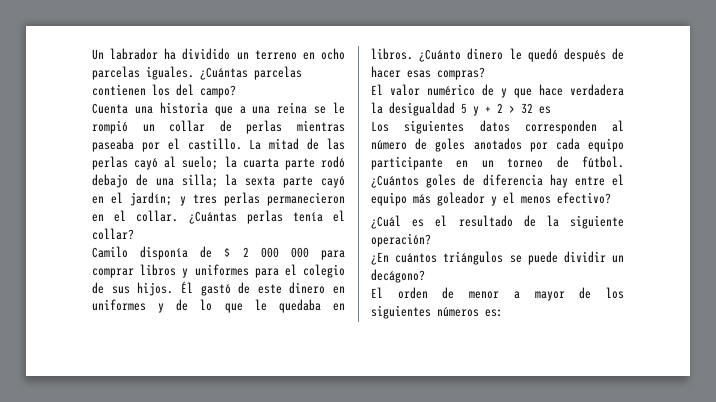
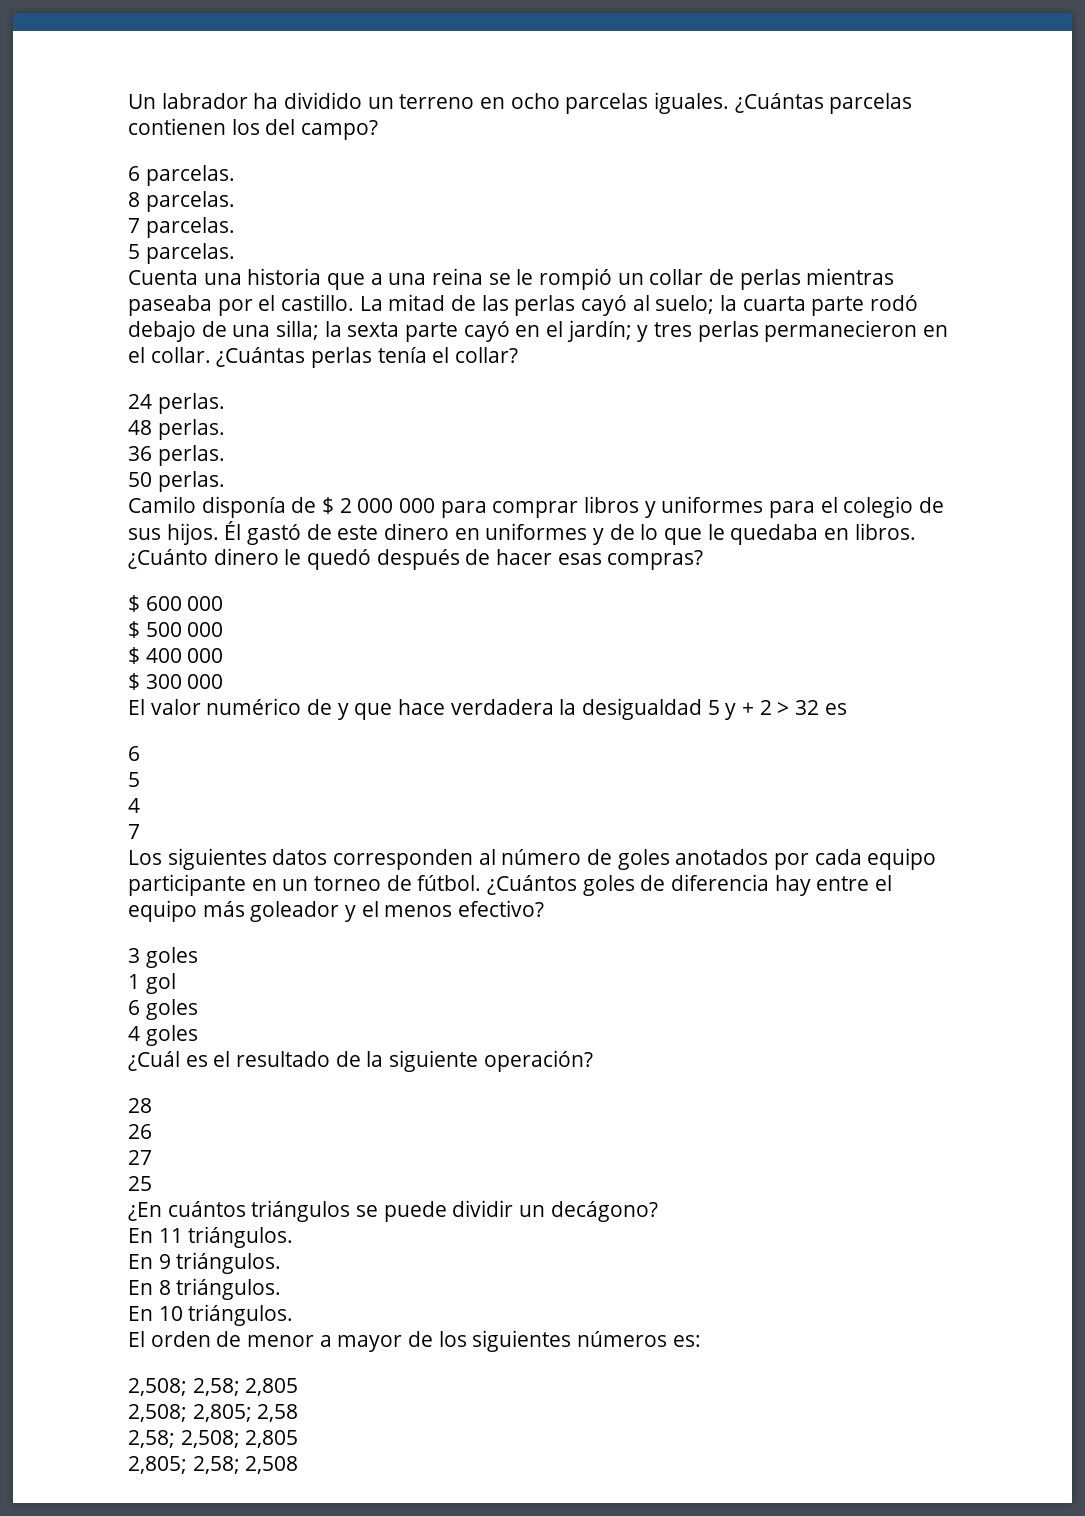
(236, 91) none -> [128,165,235,186] [128,191,235,212] [128,217,235,238] [128,243,235,264] // 6 parcelas. // 8 parcelas. // 7 parcelas. // 5 parcelas.
(134, 234) none -> [128,393,225,414] [128,419,225,440] [128,445,225,466] [128,471,225,492] // 24 perlas. // 48 perlas. // 36 perlas. // 50 perlas.
(485, 73) none -> [128,595,224,612] [128,621,224,638] [128,647,224,664] [128,673,224,690] // $ 600 000 // $ 500 000 // $ 400 000 // $ 300 000
(551, 110) none -> [128,746,140,761] [128,772,140,787] [128,798,140,813] [128,824,140,839] // 6 // 5 // 4 // 7
(611, 198) none -> [128,947,198,968] [128,973,176,994] [128,999,198,1020] [128,1025,198,1046] // 3 goles // 1 gol // 6 goles // 4 goles
(431, 240) none -> [128,1098,152,1113] [128,1124,152,1139] [128,1150,152,1165] [128,1176,152,1191] // 28 // 26 // 27 // 25
(425, 276) none -> [128,1226,294,1248] [128,1252,282,1274] [128,1278,282,1300] [128,1304,294,1326] // En 11 triángulos. // En 9 triángulos. // En 8 triángulos. // En 10 triángulos.
(503, 313) none -> [128,1378,299,1396] [128,1404,299,1422] [128,1430,299,1448] [128,1456,299,1474] // 2,508; 2,58; 2,805 // 2,508; 2,805; 2,58 // 2,58; 2,508; 2,805 // 2,805; 2,58; 2,508

